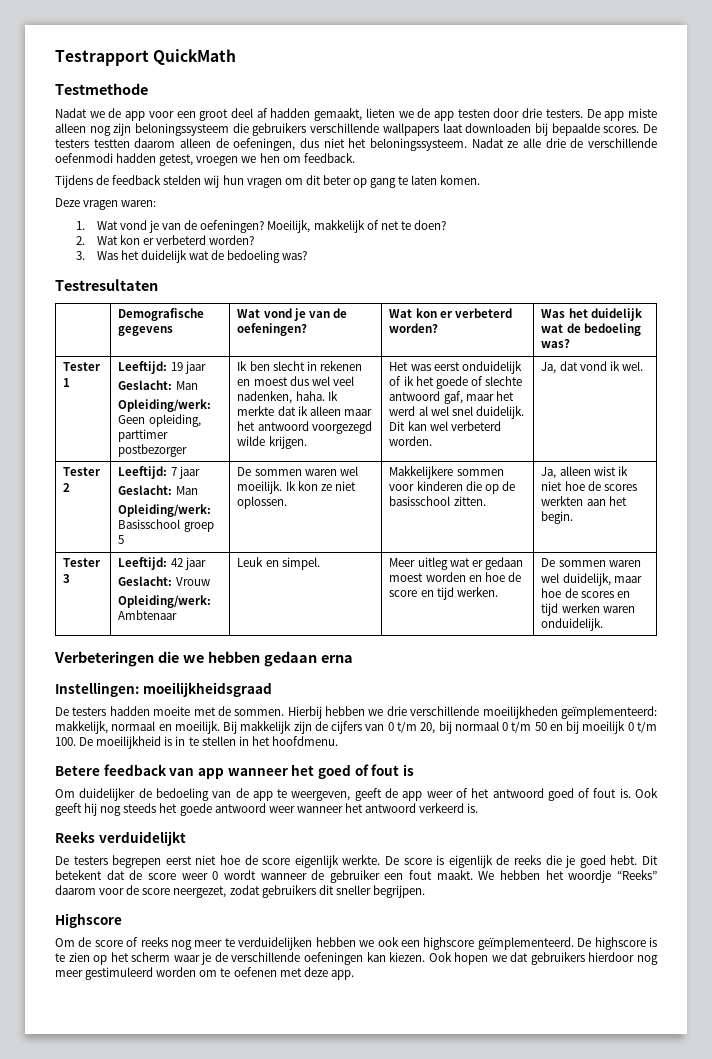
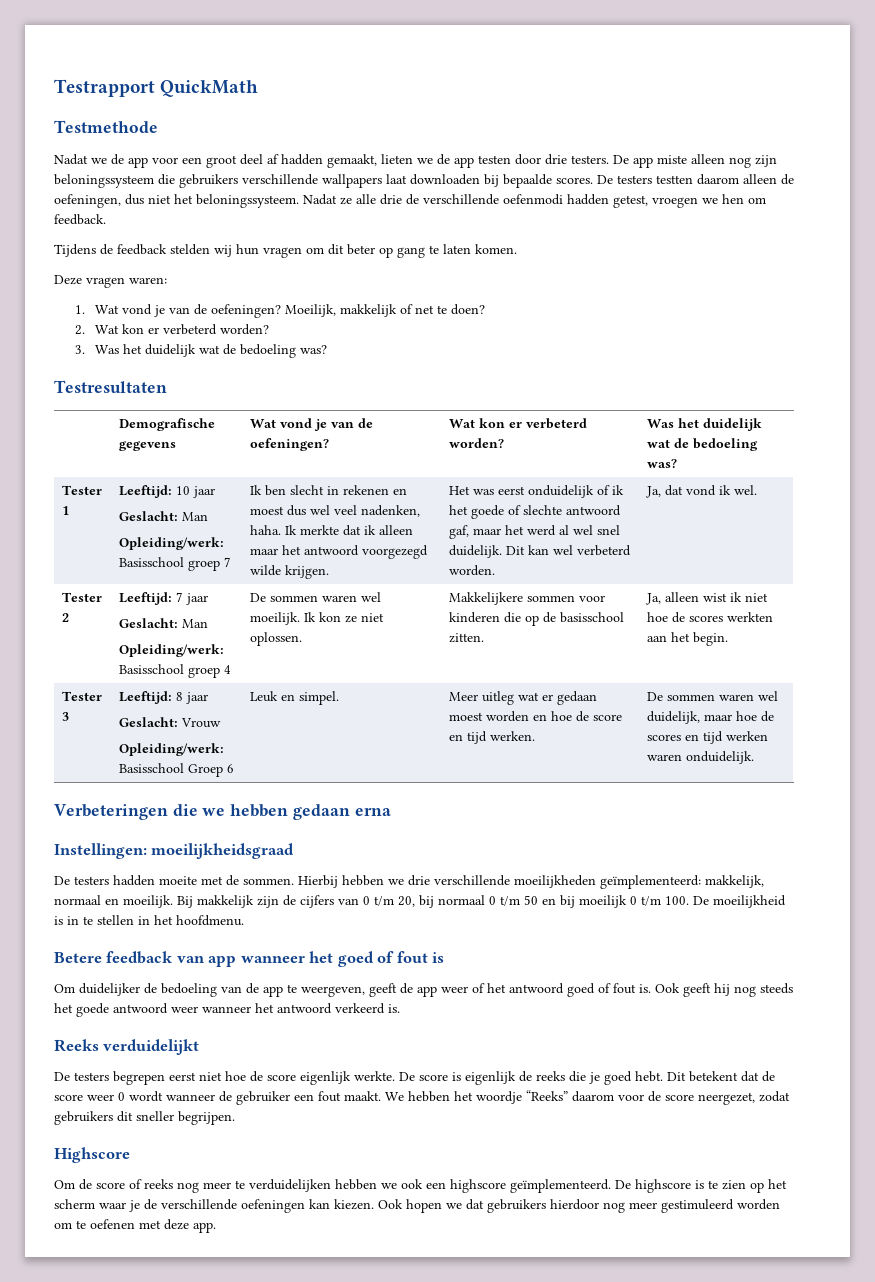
[170,361,206,374] [118,380,198,390] [118,399,212,412] [118,414,201,427] [118,429,169,442] [118,444,188,457] 19 jaar // Geslacht: Man // Opleiding/werk: Geen opleiding, parttimer postbezorger -> [175,486,215,498] [118,511,208,521] [118,537,224,550] [118,557,231,571] 10 jaar // Geslacht: Man // Opleiding/werk: Basisschool groep 7
[118,535,125,544] 5 -> [223,665,231,674] 4
[170,558,183,567] 42 -> [175,692,183,701] 8
[118,610,178,620] Ambtenaar -> [118,763,234,777] Basisschool Groep 6

